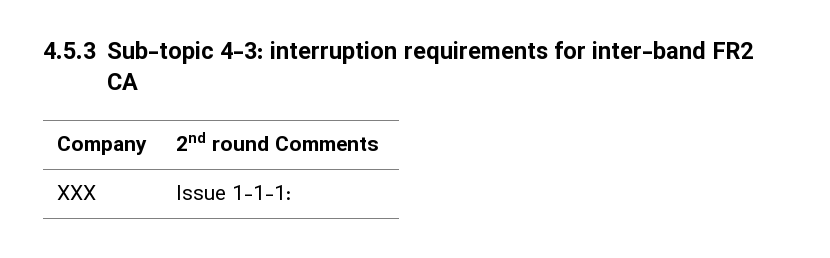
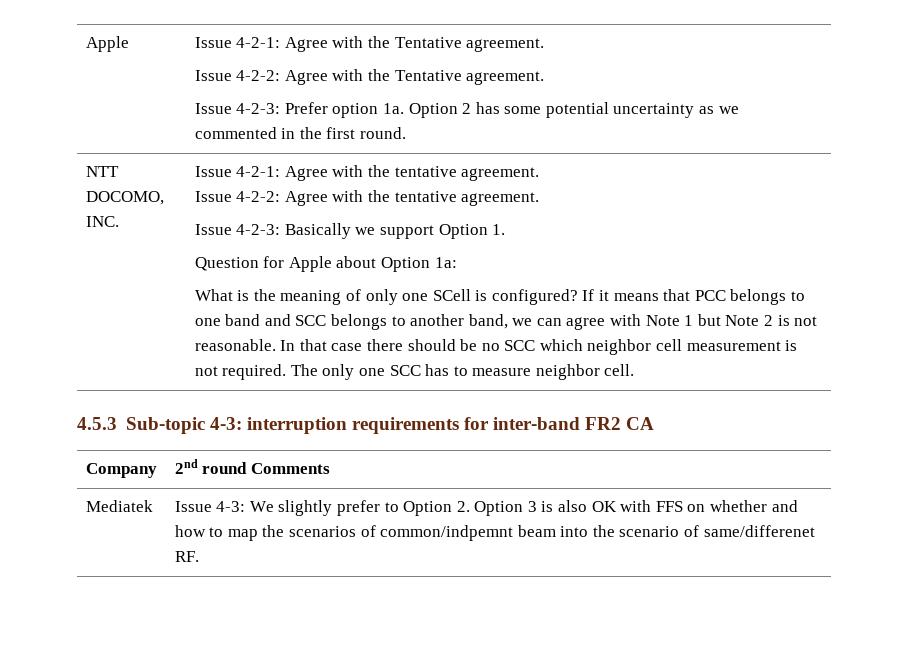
(43, 50) none -> [85,36,129,52] [194,36,545,52] [194,69,545,85] [194,102,739,118] [194,127,406,139] [85,166,119,177] [85,191,164,205] [85,216,119,227] [194,165,540,181] [194,190,540,206] [194,223,506,239] [194,256,457,272] [194,289,805,305] [194,314,818,330] [194,339,798,355] [194,364,635,380] Apple | Issue 4-2-1: Agree with the Tentative agreement. // Issue 4-2-2: Agree with the Tentative agreement. // Issue 4-2-3: Prefer option 1a. Option 2 has some potential uncertainty as we commented in the first round. // NTT DOCOMO, INC. | Issue 4-2-1: Agree with the tentative agreement. // Issue 4-2-2: Agree with the tentative agreement. // Issue 4-2-3: Basically we support Option 1. // Question for Apple about Option 1a: // What is the meaning of only one SCell is configured? If it means that PCC belongs to one band and SCC belongs to another band, we can agree with Note 1 but Note 2 is not reasonable. In that case there should be no SCC which neighbor cell measurement is not required. The only one SCC has to measure neighbor cell. //
[57,185,97,200] [176,185,292,200] XXX | Issue 1-1-1: -> [85,500,153,512] [174,500,798,516] [174,525,815,541] [174,551,199,562] Mediatek | Issue 4-3: We slightly prefer to Option 2. Option 3 is also OK with FFS on whether and how to map the scenarios of common/indpemnt beam into the scenario of same/differenet RF.

